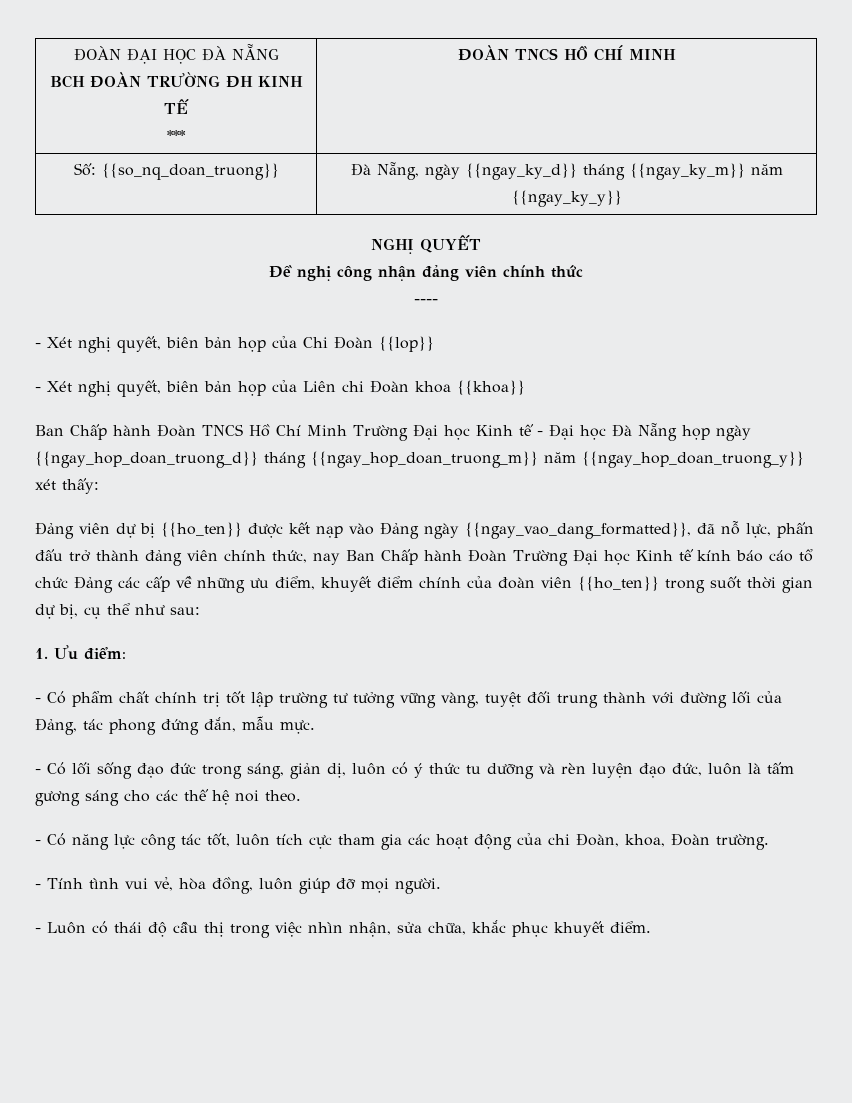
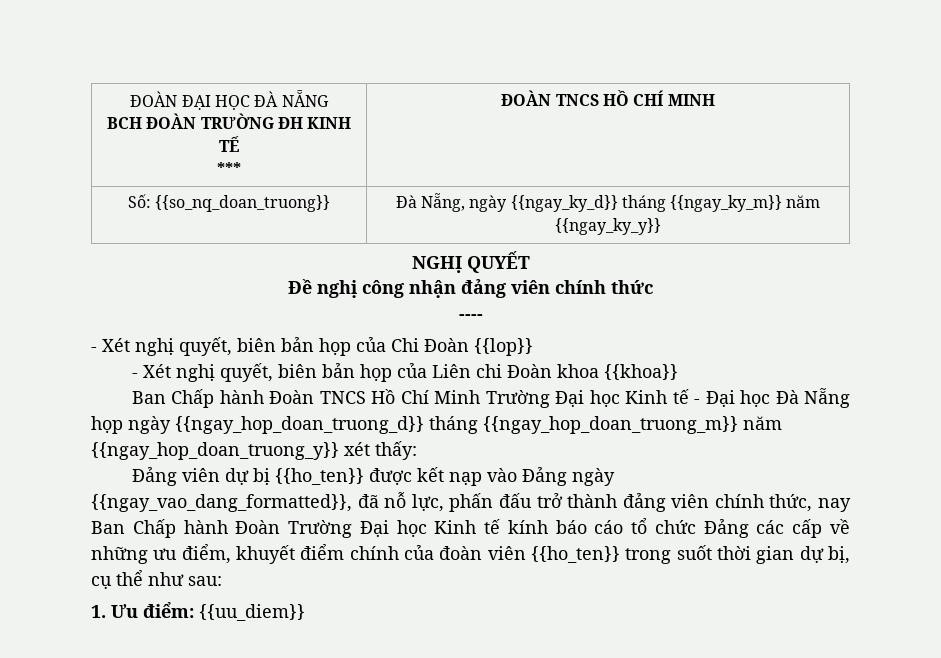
[35,691,782,708] [35,716,315,735] [35,762,794,779] [35,789,301,806] [35,833,769,850] [35,877,441,894] [35,920,651,938] // - Có phẩm chất chính trị tốt lập trường tư tưởng vững vàng, tuyệt đối trung thành với đường lối của Đảng, tác phong đứng đắn, mẫu mực. // - Có lối sống đạo đức trong sáng, giản dị, luôn có ý thức tu dưỡng và rèn luyện đạo đức, luôn là tấm gương sáng cho các thế hệ noi theo. // - Có năng lực công tác tốt, luôn tích cực tham gia các hoạt động của chi Đoàn, khoa, Đoàn trường. // - Tính tình vui vẻ, hòa đồng, luôn giúp đỡ mọi người. // - Luôn có thái độ cầu thị trong việc nhìn nhận, sửa chữa, khắc phục khuyết điểm. -> [199,604,305,621] {{uu_diem}}

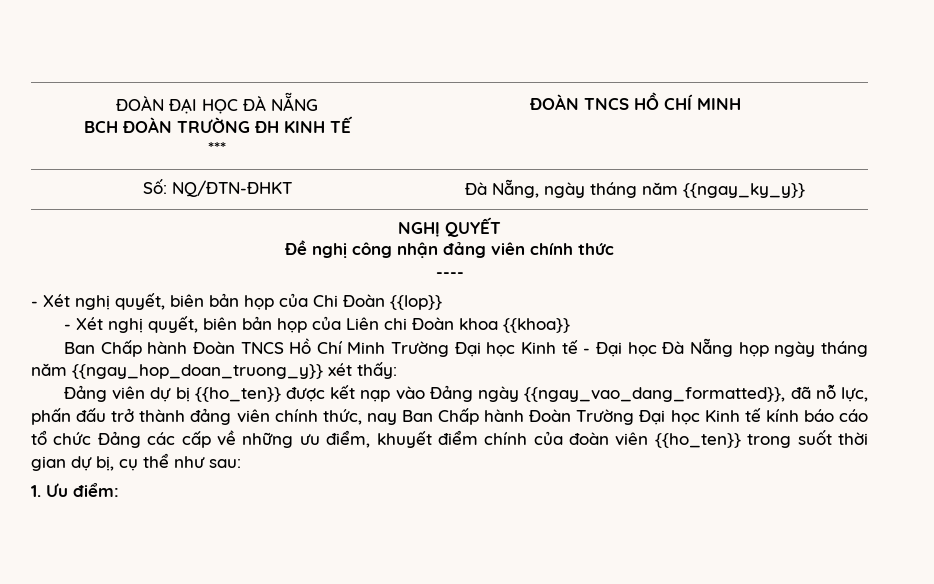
[155,195,331,212] {{so_nq_doan_truong}} -> [171,180,292,197] NQ/ĐTN-ĐHKT
[510,195,783,212] {{ngay_ky_d}} tháng {{ngay_ky_m}} -> [589,182,637,198] tháng
[175,416,738,434] {{ngay_hop_doan_truong_d}} tháng {{ngay_hop_doan_truong_m}} -> [820,341,868,357] tháng
[199,604,305,621] {{uu_diem}} -> (119, 490) none

